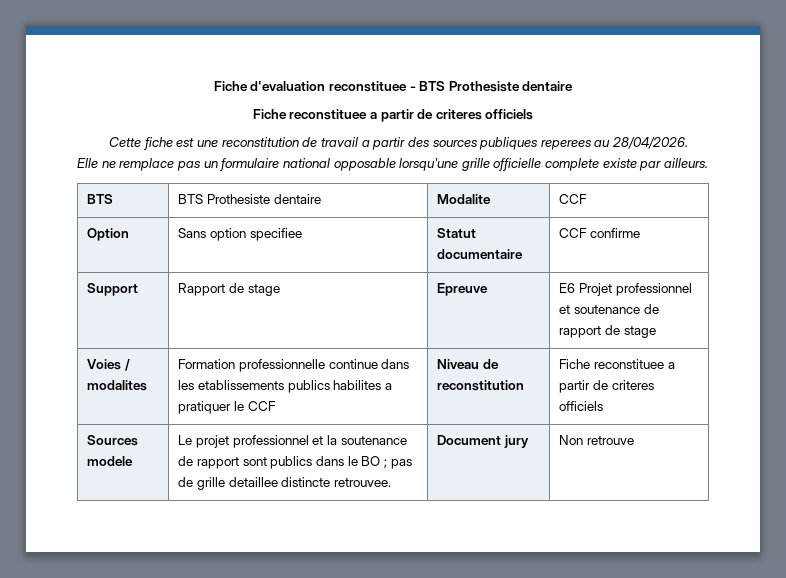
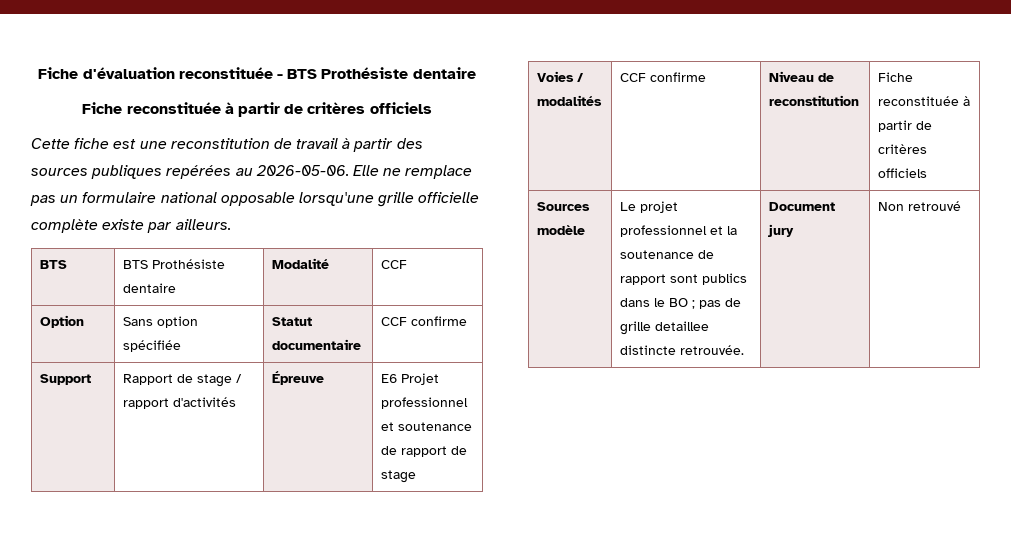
[213,81,407,92] Fiche d'evaluation reconstituee -> [38,67,273,79] Fiche d'évaluation reconstituée
[448,81,520,92] Prothesiste -> [321,67,409,79] Prothésiste
[289,109,482,122] reconstituee a partir de criteres -> [126,102,366,117] reconstituée à partir de critères
[361,140,370,147] a -> [342,138,351,149] à
[540,137,689,150] reperees au 28/04/2026. -> [166,165,349,179] repérées au 2026-05-06.
[545,158,600,171] complete -> [31,219,98,233] complète
[207,194,271,204] Prothesiste -> [151,259,225,269] Prothésiste
[437,194,492,204] Modalite -> [271,258,329,269] Modalité
[249,228,302,241] specifiee -> [122,340,181,352] spécifiée
[437,283,489,296] | Epreuve -> [235,374,242,383] [122,397,236,409] [271,371,324,385] / rapport d'activités | Épreuve
[87,380,148,391] [178,359,410,372] [178,380,392,393] [178,401,276,414] modalites | Formation professionnelle continue dans les etablissements publics habilites a pratiquer le CCF -> [536,95,602,106] [619,72,706,82] modalités | CCF confirme
[594,359,675,369] [559,380,654,393] reconstituee a partir de criteres -> [877,96,970,106] [877,120,932,132] [877,144,927,154] reconstituée à partir de critères
[87,456,134,466] modele -> [536,225,585,235] modèle
[333,478,391,487] retrouvee. -> [679,345,744,355] retrouvée.
[587,436,635,445] retrouve -> [907,201,961,211] retrouvé

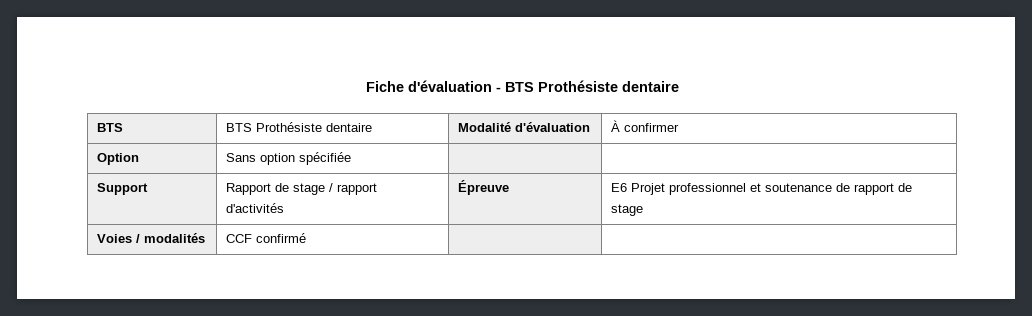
[178,67,273,79] reconstituée -> (492, 86) none
[82,102,432,117] [31,138,423,152] [31,165,473,179] [30,192,480,207] [31,219,231,233] // Fiche reconstituée à partir de critères officiels // Cette fiche est une reconstitution de travail à partir des sources publiques repérées au 2026-05-06. Elle ne remplace pas un formulaire national opposable lorsqu'une grille officielle complète existe par ailleurs. -> (679, 86) none
[380,260,407,269] | CCF -> [515,122,591,132] [611,120,680,132] d'évaluation | À confirmer
[271,317,312,326] [271,339,361,350] [380,316,467,326] Statut documentaire | CCF confirme -> (352, 158) |
[649,72,706,82] [768,71,834,82] [768,95,859,106] [877,72,913,82] [877,96,970,106] [877,120,932,132] [877,144,927,154] [877,168,927,178] [536,202,590,211] [536,225,585,235] [619,201,678,213] [619,225,737,237] [619,250,714,259] [619,273,747,285] [619,298,741,309] [619,321,709,335] [619,345,744,355] [768,202,835,211] [767,224,794,237] [877,201,961,211] confirme | Niveau de reconstitution | Fiche reconstituée à partir de critères officiels // Sources modèle | Le projet professionnel et la soutenance de rapport sont publics dans le BO ; pas de grille detaillee distincte retrouvée. | Document jury | Non retrouvé -> [256,233,307,243] confirmé | |

